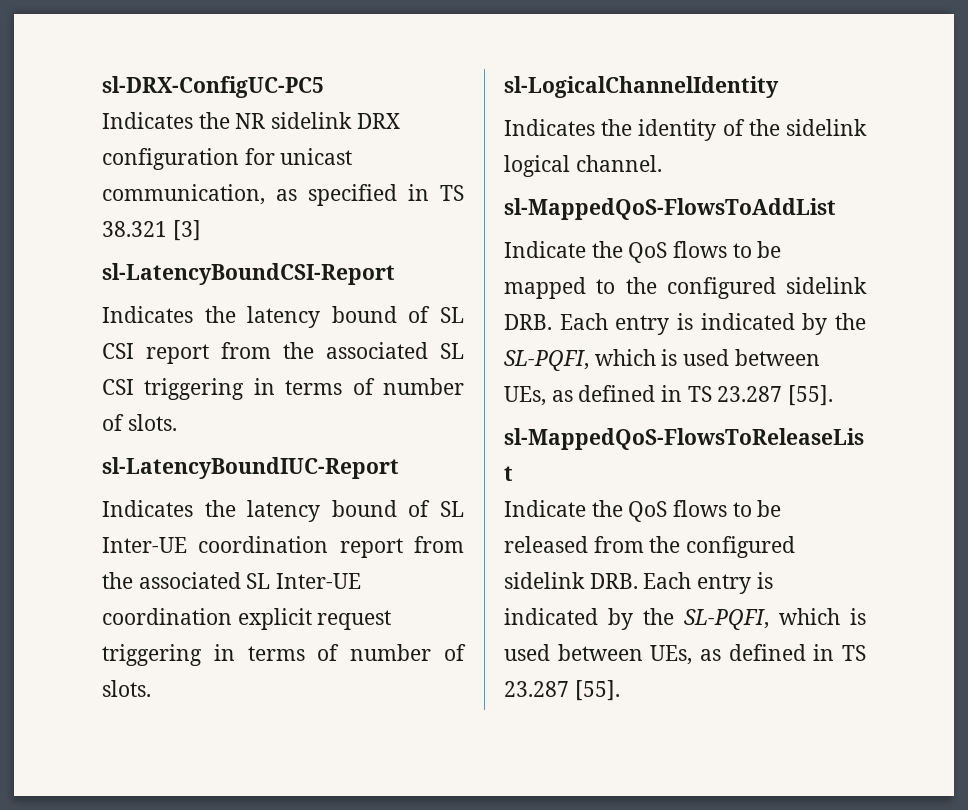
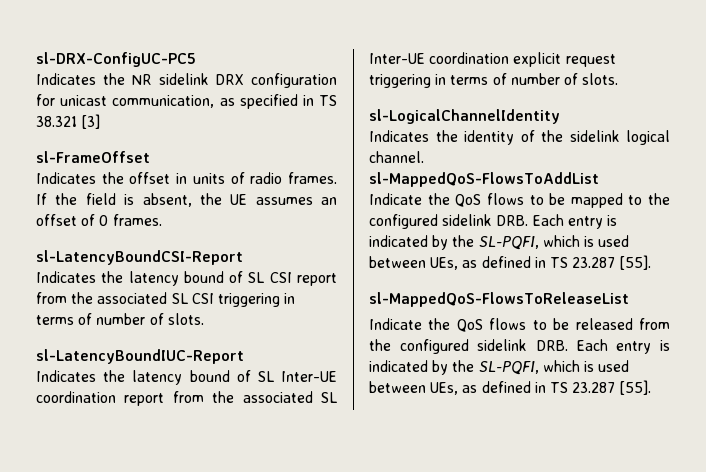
(201, 230) none -> [36,151,150,163] [36,172,337,184] [36,193,337,207] [36,214,162,226] // sl-FrameOffset // Indicates the offset in units of radio frames. If the field is absent, the UE assumes an offset of 0 frames.

